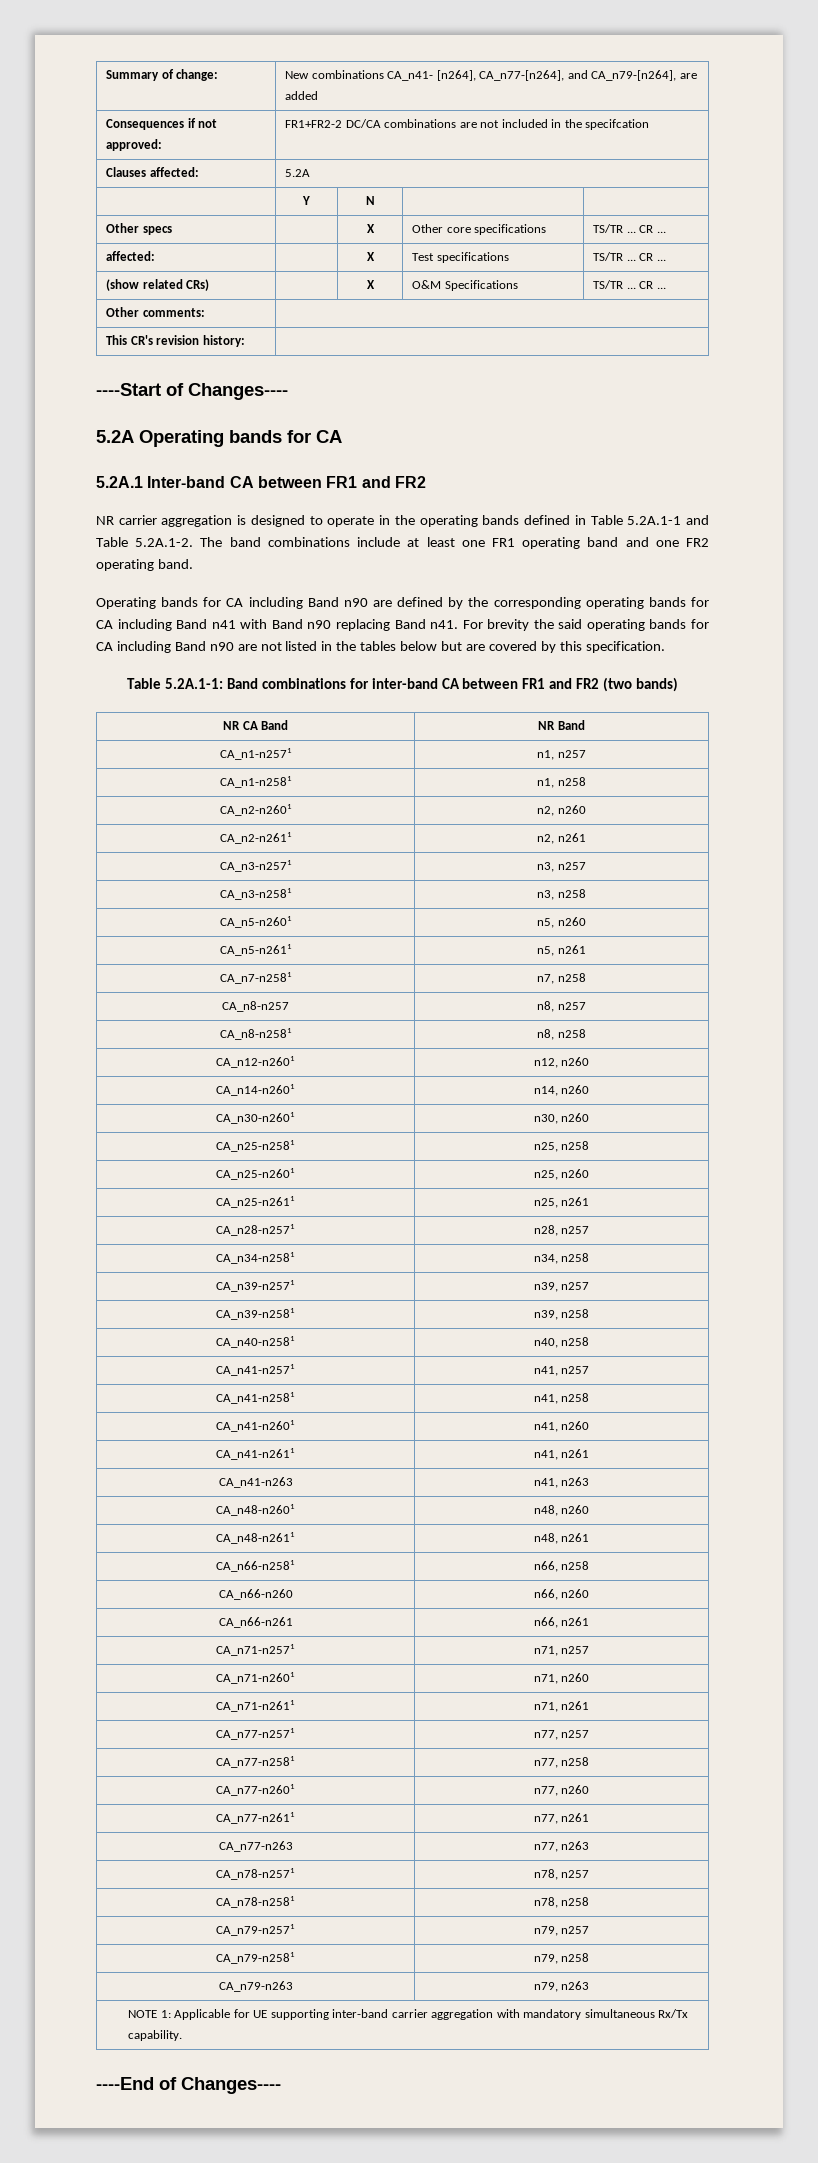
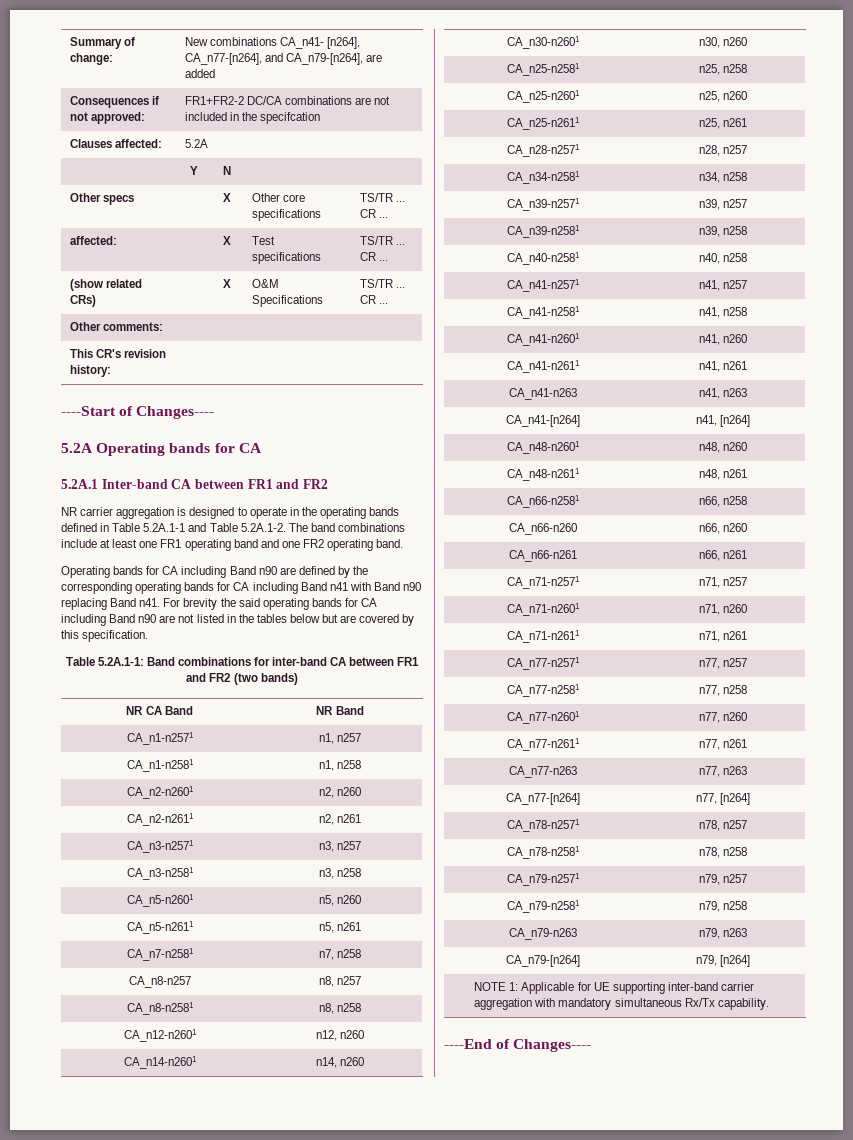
(590, 1481) none -> [505,415,580,427] [695,415,751,427] // CA_n41-[n264] | n41, [n264]
(590, 1845) none -> [505,793,580,805] [695,793,751,805] // CA_n77-[n264] | n77, [n264]
(590, 1985) none -> [505,955,580,967] [695,955,751,967] // CA_n79-[n264] | n79, [n264]

